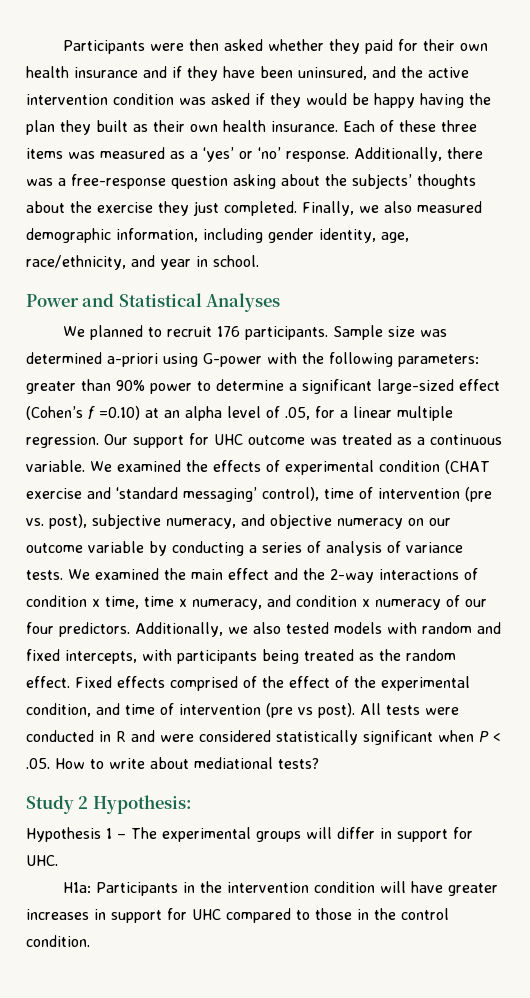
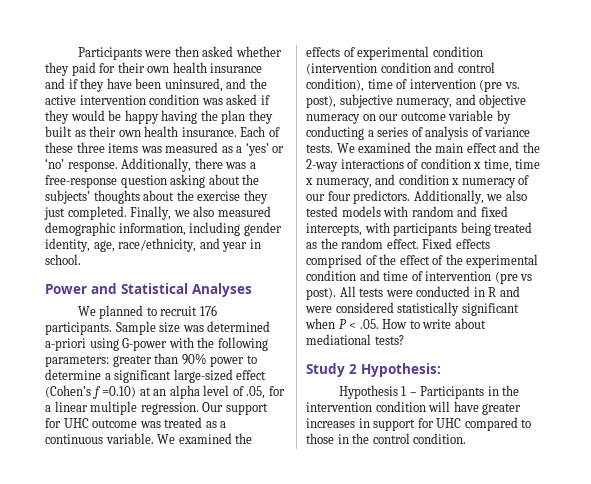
[445,460,490,474] [26,487,319,502] (CHAT exercise and ‘standard messaging’ control), -> [306,62,495,75] [306,78,364,92] (intervention condition and control condition),
[26,703,91,717] condition, -> [306,270,356,281] condition
[131,827,473,842] [26,855,58,866] [63,882,92,893] The experimental groups will differ in support for UHC. // H1a: -> (417, 394) none

